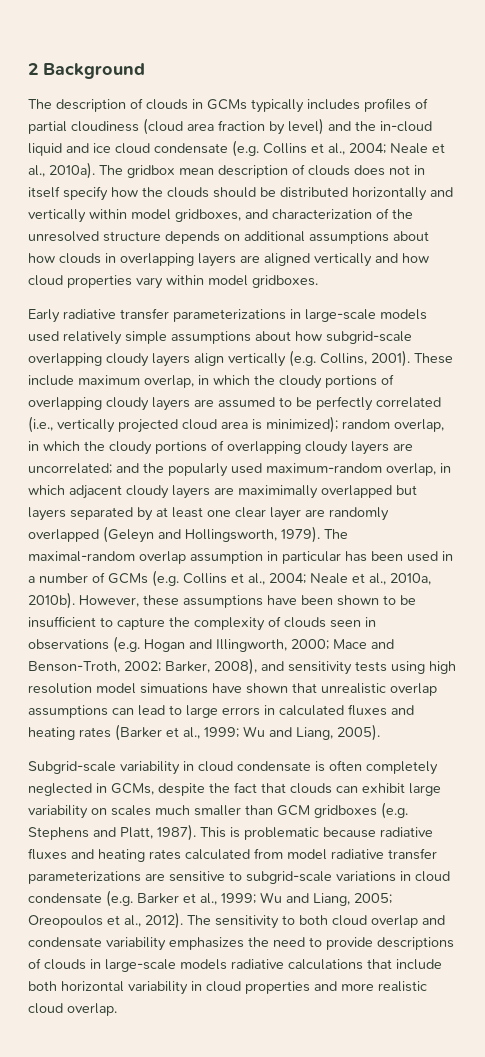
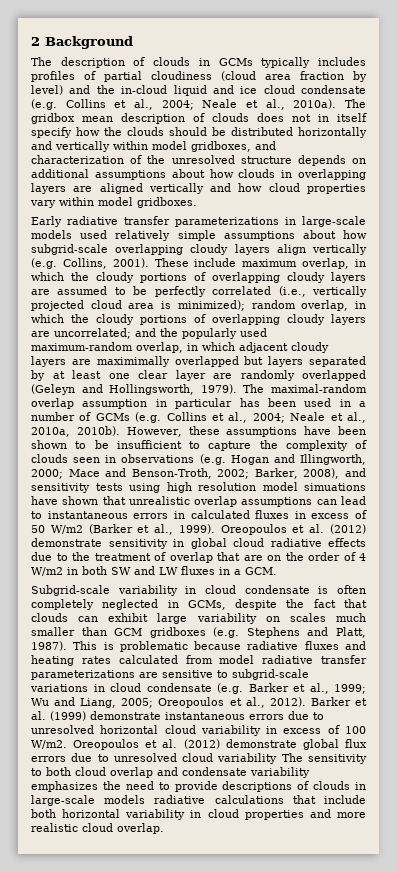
[186,705,218,718] large -> [47,511,128,519] instantaneous
[391,705,414,715] [28,724,380,741] and heating rates (Barker et al., 1999; Wu and Liang, 2005). -> [294,510,367,519] [31,524,366,535] [31,538,366,549] [31,552,366,563] [31,566,277,576] in excess of 50 W/m2 (Barker et al., 1999). Oreopoulos et al. (2012) demonstrate sensitivity in global cloud radiative effects due to the treatment of overlap that are on the order of 4 W/m2 in both SW and LW fluxes in a GCM.
(183, 920) none -> [310,697,367,706] [31,711,324,721] [31,725,366,736] [31,739,367,750] [31,753,278,764] Barker et al. (1999) demonstrate instantaneous errors due to unresolved horizontal cloud variability in excess of 100 W/m2. Oreopoulos et al. (2012) demonstrate global flux errors due to unresolved cloud variability

